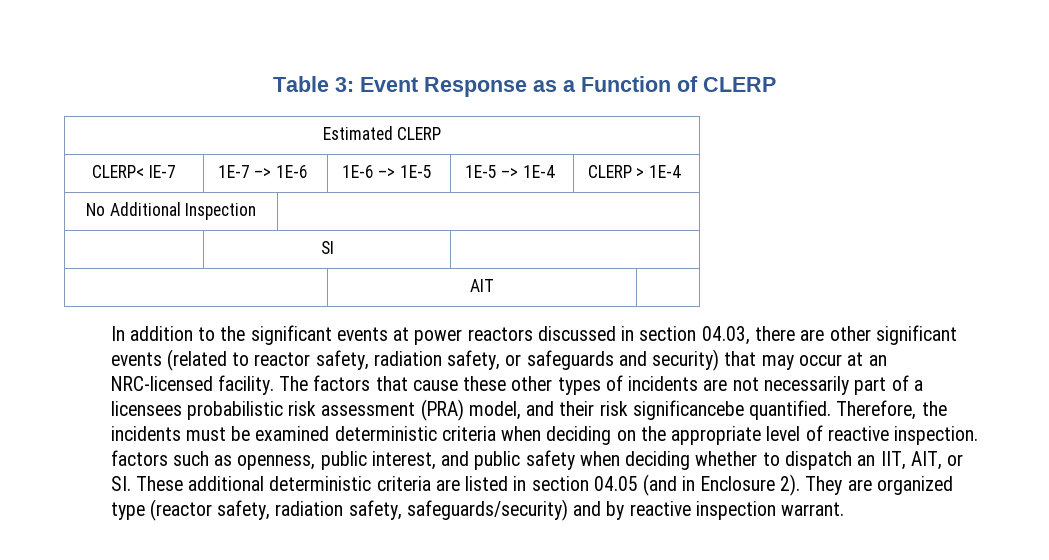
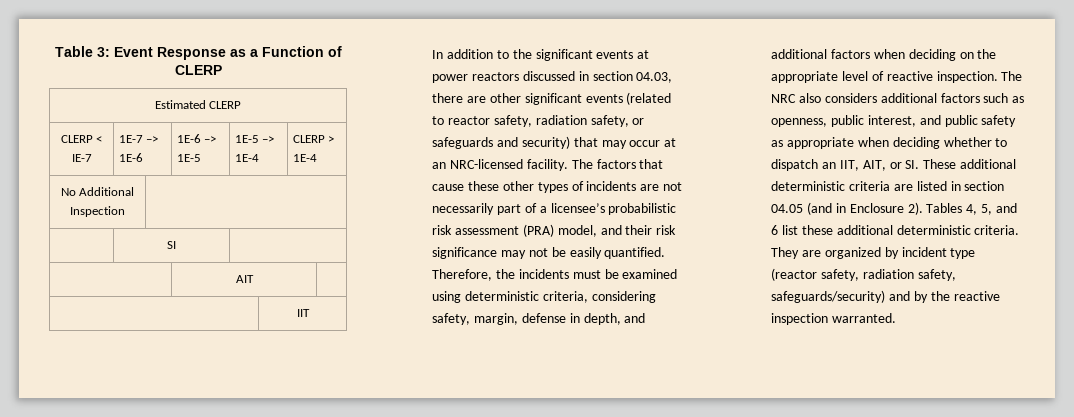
[92,165,145,178] CLERP< -> [60,135,103,143] CLERP <
(494, 285) none -> [296,309,310,317] // | IIT
[110,401,182,416] licensees -> [550,203,605,213] licensee’s
[632,400,744,420] significancebe -> [432,247,602,259] significance may not be easily
[334,426,496,441] deterministic criteria -> [432,291,656,303] [432,313,646,325] [771,49,871,59] using deterministic criteria, considering safety, margin, defense in depth, and additional factors
(979, 435) none -> [1001,71,1023,81] [771,93,937,103] The NRC also considers additional
(575, 460) none -> [771,137,855,149] as appropriate
(800, 485) none -> [926,203,1017,215] [771,225,1020,235] Tables 4, 5, and 6 list these additional deterministic criteria.
(953, 485) none -> [884,247,947,259] by incident
(625, 510) none -> [930,291,950,301] the
[781,502,845,516] warrant. -> [832,313,897,323] warranted.

